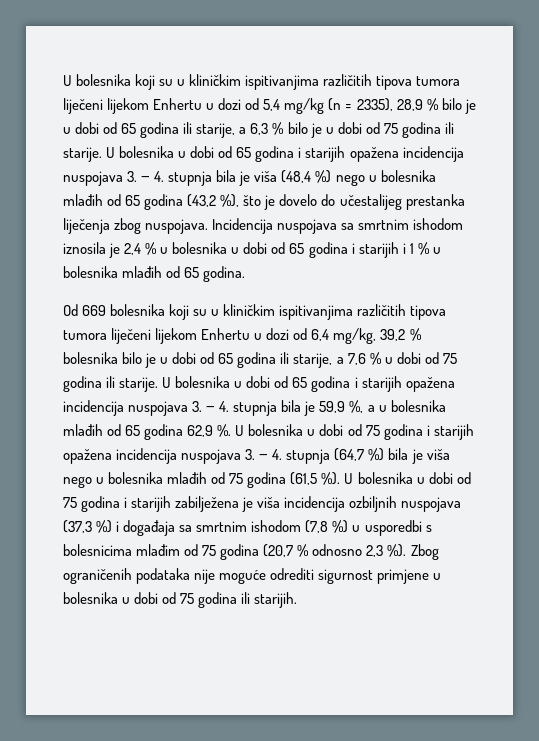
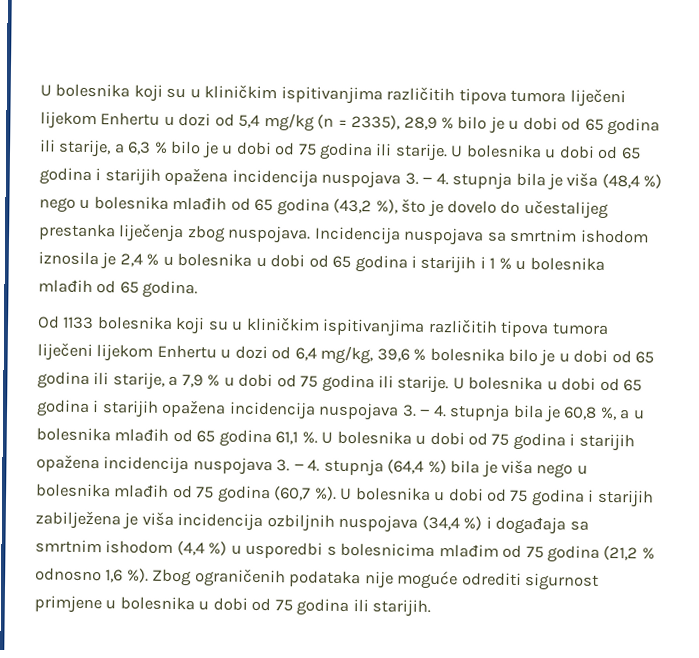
[82,305,107,316] 669 -> [62,316,95,330] 1133
[380,329,406,341] 39,2 -> [376,348,410,362] 39,6
[347,353,366,365] 7,6 -> [181,374,204,388] 7,9
[319,401,346,413] 59,9 -> [563,406,598,420] 60,8
[187,425,214,437] 62,9 -> [275,431,299,445] 61,1
[334,448,365,461] (64,7 -> [387,459,425,474] (64,4
[290,472,318,485] (61,5 -> [274,486,312,501] (60,7
[63,520,92,533] (37,3 -> [421,515,460,531] (34,4
[305,520,329,533] (7,8 -> [176,541,205,556] (4,4
[263,544,294,557] (20,7 -> [603,545,639,561] (21,2
[366,545,384,557] 2,3 -> [105,569,124,583] 1,6

